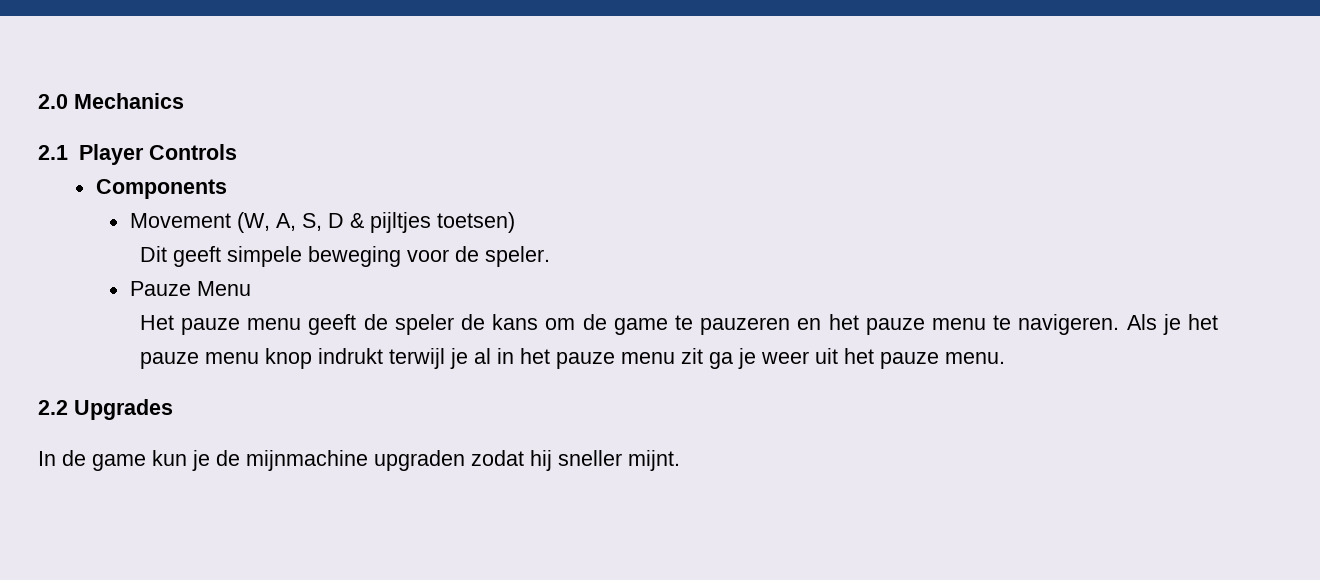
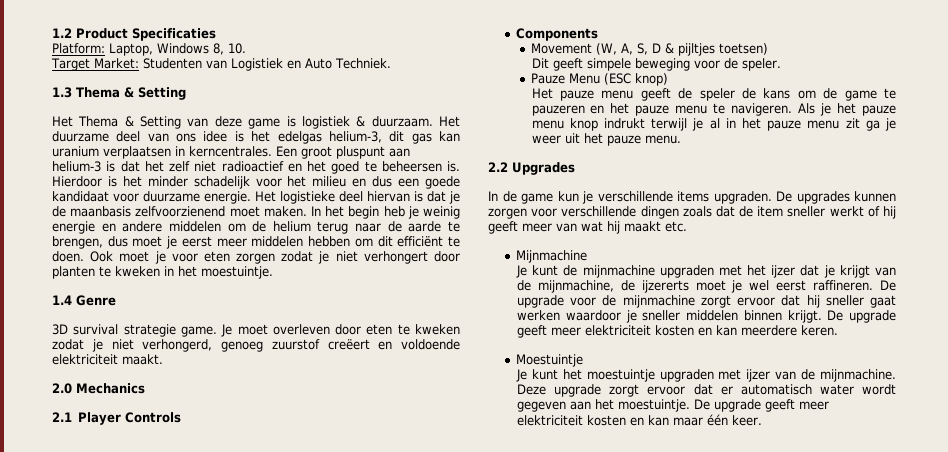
(38, 101) none -> [52,28,216,41] [52,43,246,56] [51,58,391,71] [52,87,186,100] [52,116,461,129] [52,131,461,144] [52,146,410,159] [52,161,460,174] [52,176,461,189] [52,191,460,204] [52,206,460,219] [52,221,460,234] [52,236,461,249] [52,251,461,264] [52,266,273,279] [52,295,116,306] [52,324,461,337] [52,339,460,352] [52,354,163,365] 1.2 Product Specificaties // Platform: Laptop, Windows 8, 10. // Target Market: Studenten van Logistiek en Auto Techniek. // 1.3 Thema & Setting // Het Thema & Setting van deze game is logistiek & duurzaam. Het duurzame deel van ons idee is het edelgas helium-3, dit gas kan uranium verplaatsen in kerncentrales. Een groot pluspunt aan helium-3 is dat het zelf niet radioactief en het goed te beheersen is. Hierdoor is het minder schadelijk voor het milieu en dus een goede kandidaat voor duurzame energie. Het logistieke deel hiervan is dat je de maanbasis zelfvoorzienend moet maken. In het begin heb je weinig energie en andere middelen om de helium terug naar de aarde te brengen, dus moet je eerst meer middelen hebben om dit efficiënt te doen. Ook moet je voor eten zorgen zodat je niet verhongert door planten te kweken in het moestuintje. // 1.4 Genre // 3D survival strategie game. Je moet overleven door eten te kweken zodat je niet verhongerd, genoeg zuurstof creëert en voldoende elektriciteit maakt. //
(251, 288) none -> [603,73,668,86] (ESC knop)
[216,450,680,471] de mijnmachine upgraden zodat hij sneller mijnt. -> [597,191,896,204] [488,206,896,219] [488,221,687,234] [516,250,588,263] [516,265,896,278] [517,280,896,293] [517,295,896,308] [517,310,896,323] [517,325,839,338] [516,354,584,367] [516,369,896,382] [517,384,896,397] [517,399,830,412] [517,414,763,426] verschillende items upgraden. De upgrades kunnen zorgen voor verschillende dingen zoals dat de item sneller werkt of hij geeft meer van wat hij maakt etc. // Mijnmachine // Je kunt de mijnmachine upgraden met het ijzer dat je krijgt van de mijnmachine, de ijzererts moet je wel eerst raffineren. De upgrade voor de mijnmachine zorgt ervoor dat hij sneller gaat werken waardoor je sneller middelen binnen krijgt. De upgrade geeft meer elektriciteit kosten en kan meerdere keren. // Moestuintje // Je kunt het moestuintje upgraden met ijzer van de mijnmachine. Deze upgrade zorgt ervoor dat er automatisch water wordt gegeven aan het moestuintje. De upgrade geeft meer elektriciteit kosten en kan maar één keer.

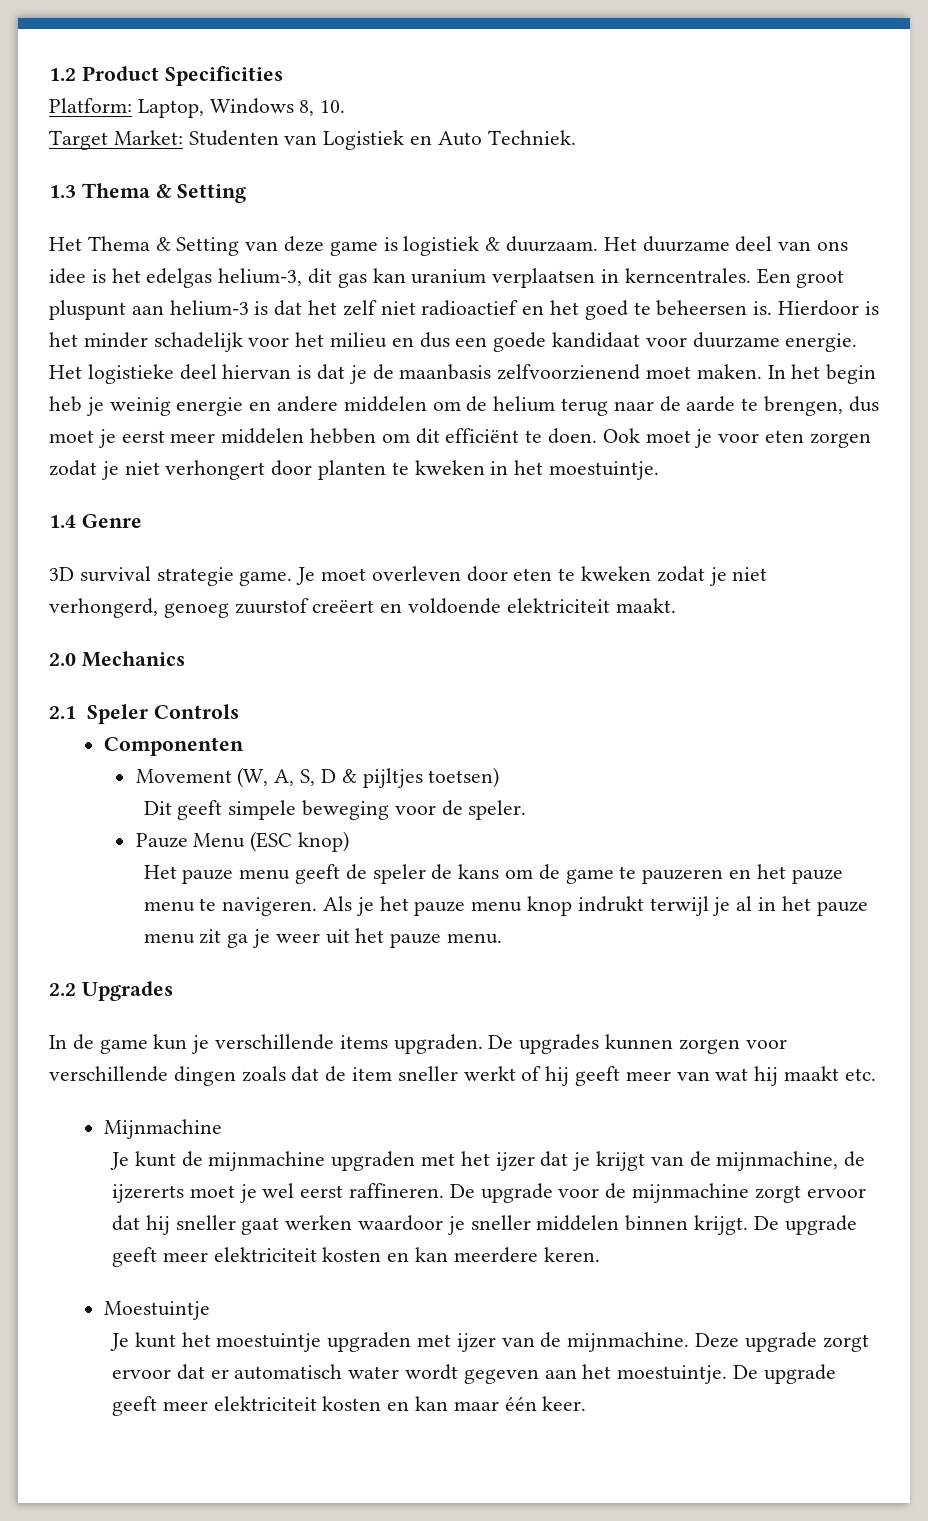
[132,28,216,41] Specificaties -> [164,66,283,86] Specificities
[78,412,122,425] Player -> [86,704,148,724] Speler
[516,28,599,41] Components -> [104,737,245,756] Componenten

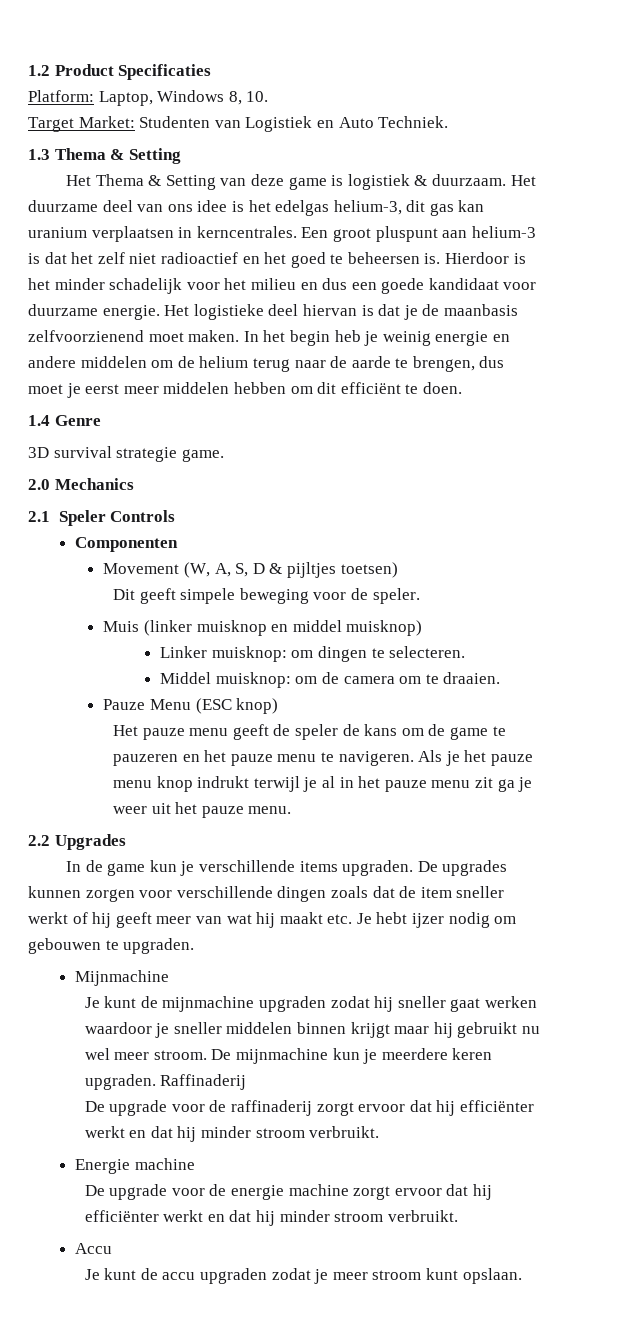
[164,66,283,86] Specificities -> [118,64,212,80] Specificaties
[602,428,871,448] [49,460,660,480] Ook moet je voor eten zorgen zodat je niet verhongert door planten te kweken in het moestuintje. -> (462, 388) none
[296,566,768,586] [49,598,676,618] Je moet overleven door eten te kweken zodat je niet verhongerd, genoeg zuurstof creëert en voldoende elektriciteit maakt. -> (224, 455) none
(527, 810) none -> [103,620,423,636] [160,646,466,662] [160,672,501,688] // Muis (linker muisknop en middel muisknop) // Linker muisknop: om dingen te selecteren. // Middel muisknop: om de camera om te draaien.
(876, 1074) none -> [356,912,517,928] [28,938,195,954] Je hebt ijzer nodig om gebouwen te upgraden.
[421,1151,866,1171] [112,1183,866,1203] [112,1215,141,1231] met het ijzer dat je krijgt van de mijnmachine, de ijzererts moet je wel eerst raffineren. De upgrade voor de mijnmachine zorgt ervoor dat -> [330,996,370,1008] zodat
[694,1215,857,1235] [112,1247,600,1267] [104,1301,211,1320] [110,1332,869,1352] [112,1364,836,1384] [112,1396,587,1416] krijgt. De upgrade geeft meer elektriciteit kosten en kan meerdere keren. // Moestuintje // Je kunt het moestuintje upgraden met ijzer van de mijnmachine. Deze upgrade zorgt ervoor dat er automatisch water wordt gegeven aan het moestuintje. De upgrade geeft meer elektriciteit kosten en kan maar één keer. -> [350,1022,541,1038] [84,1048,493,1064] [84,1074,247,1090] [84,1100,535,1116] [84,1126,380,1142] [75,1158,195,1174] [84,1184,493,1200] [84,1210,458,1226] [75,1243,113,1254] [84,1268,522,1284] krijgt maar hij gebruikt nu wel meer stroom. De mijnmachine kun je meerdere keren upgraden. Raffinaderij // De upgrade voor de raffinaderij zorgt ervoor dat hij efficiënter werkt en dat hij minder stroom verbruikt. // Energie machine // De upgrade voor de energie machine zorgt ervoor dat hij efficiënter werkt en dat hij minder stroom verbruikt. // Accu // Je kunt de accu upgraden zodat je meer stroom kunt opslaan.

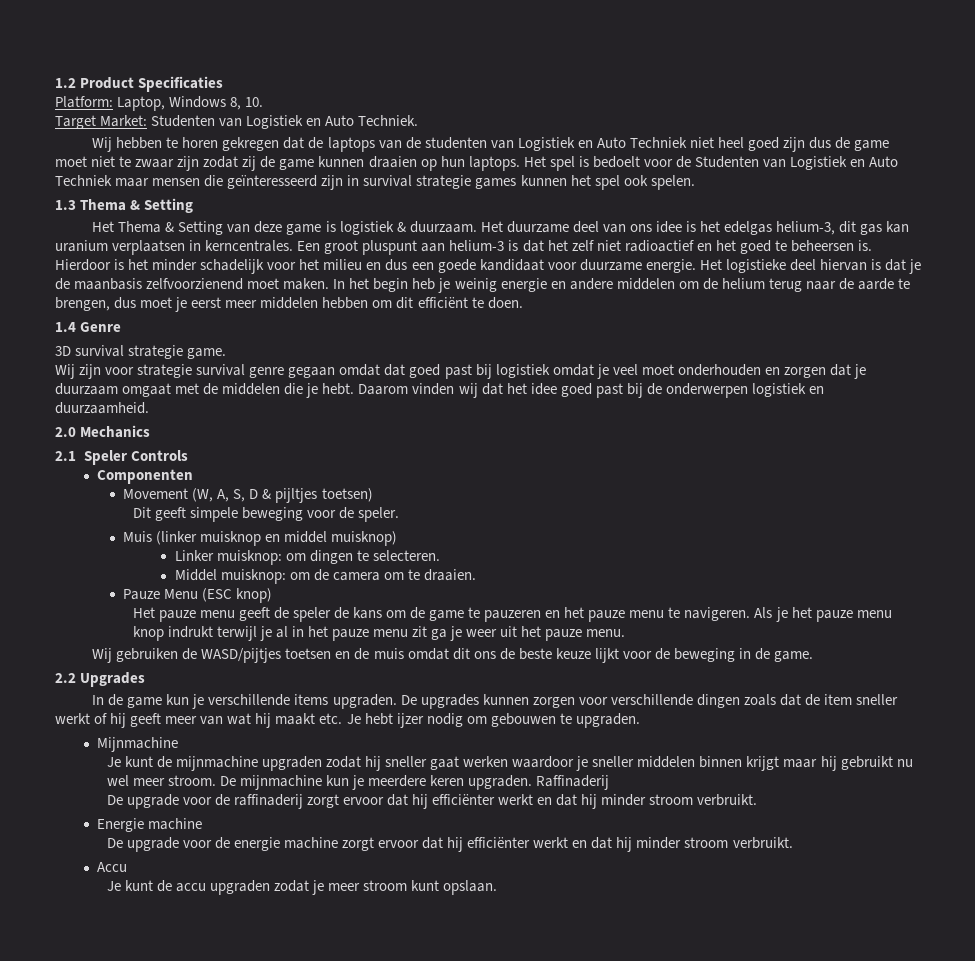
(449, 122) none -> [92,137,890,152] [55,156,899,171] [55,175,695,190] // Wij hebben te horen gekregen dat de laptops van de studenten van Logistiek en Auto Techniek niet heel goed zijn dus de game moet niet te zwaar zijn zodat zij de game kunnen draaien op hun laptops. Het spel is bedoelt voor de Studenten van Logistiek en Auto Techniek maar mensen die geïnteresseerd zijn in survival strategie games kunnen het spel ook spelen.
(224, 455) none -> [55,364,867,379] [55,383,824,398] [55,402,149,414] // Wij zijn voor strategie survival genre gegaan omdat dat goed past bij logistiek omdat je veel moet onderhouden en zorgen dat je duurzaam omgaat met de middelen die je hebt. Daarom vinden wij dat het idee goed past bij de onderwerpen logistiek en duurzaamheid.
(292, 810) none -> [92,648,814,663] // Wij gebruiken de WASD/pijtjes toetsen en de muis omdat dit ons de beste keuze lijkt voor de beweging in de game.

